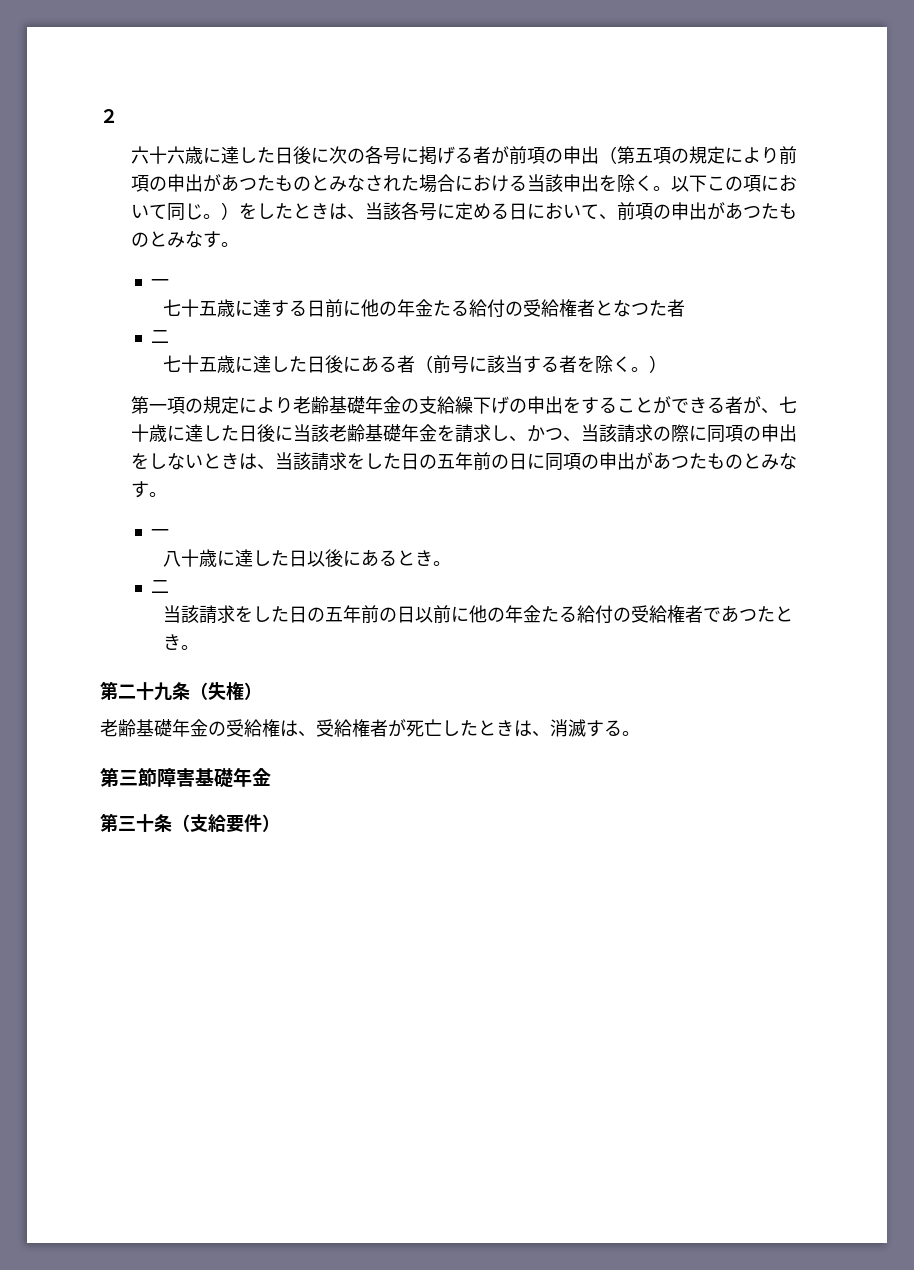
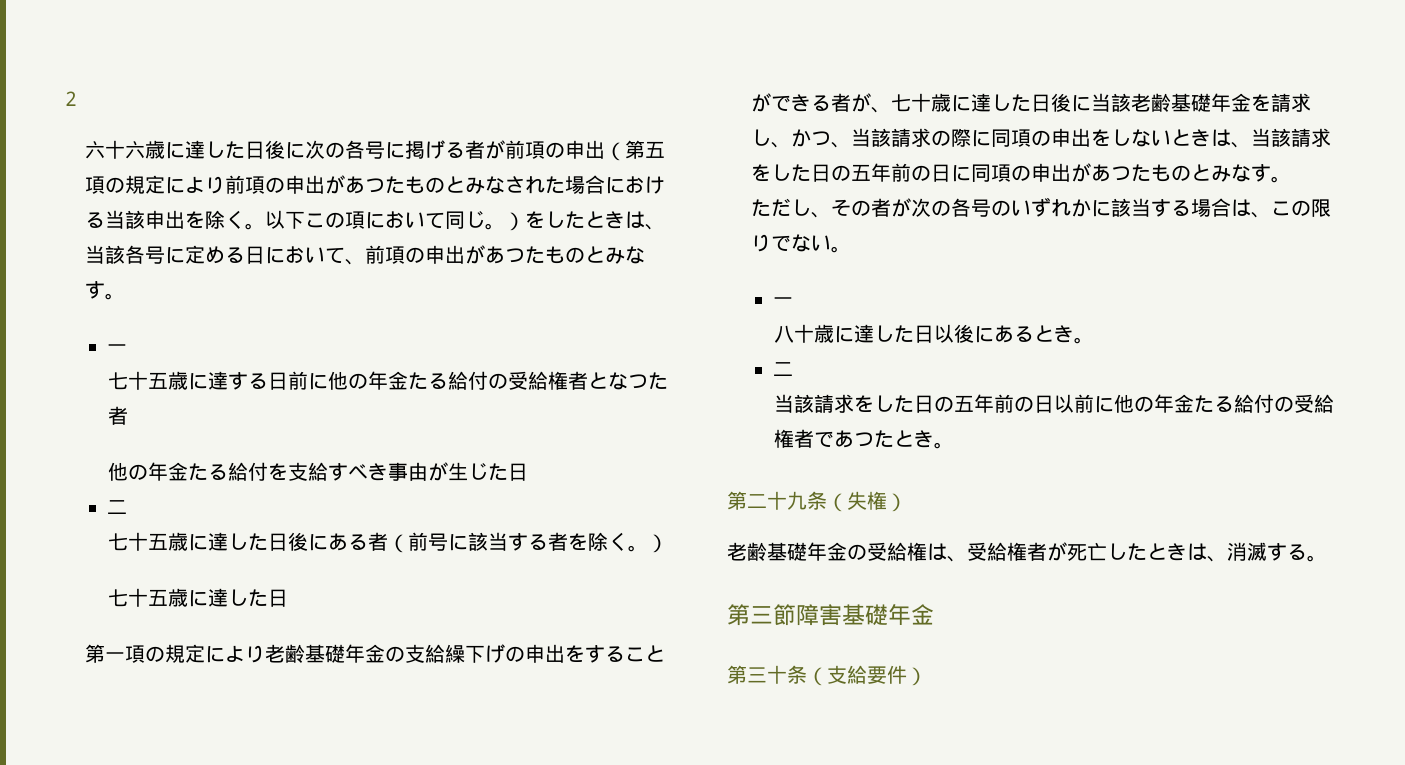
(685, 308) none -> [108,462,529,481] // 他の年金たる給付を支給すべき事由が生じた日
(667, 364) none -> [108,588,289,607] // 七十五歳に達した日
(168, 494) none -> [750,197,1331,218] [750,234,851,253] // ただし、その者が次の各号のいずれかに該当する場合は、この限りでない。

